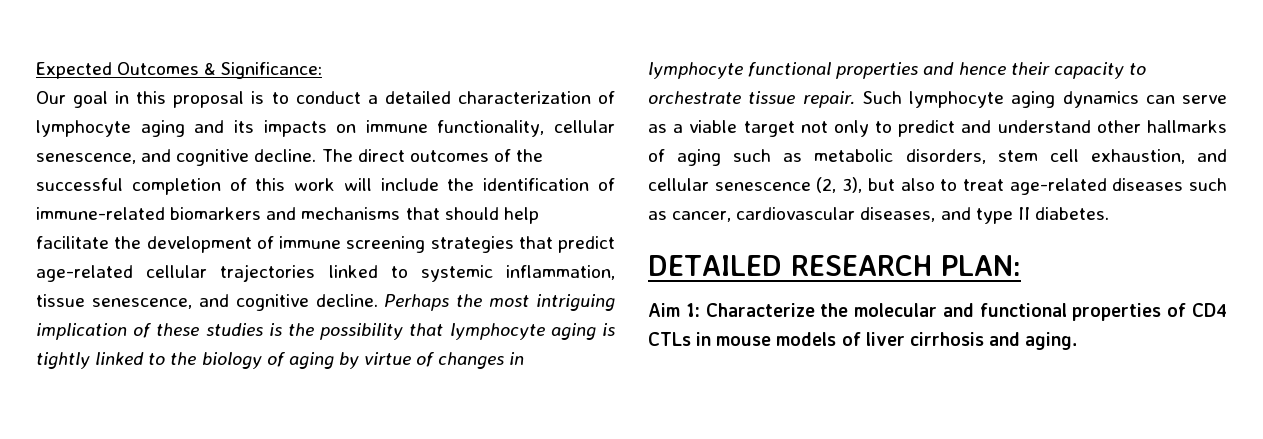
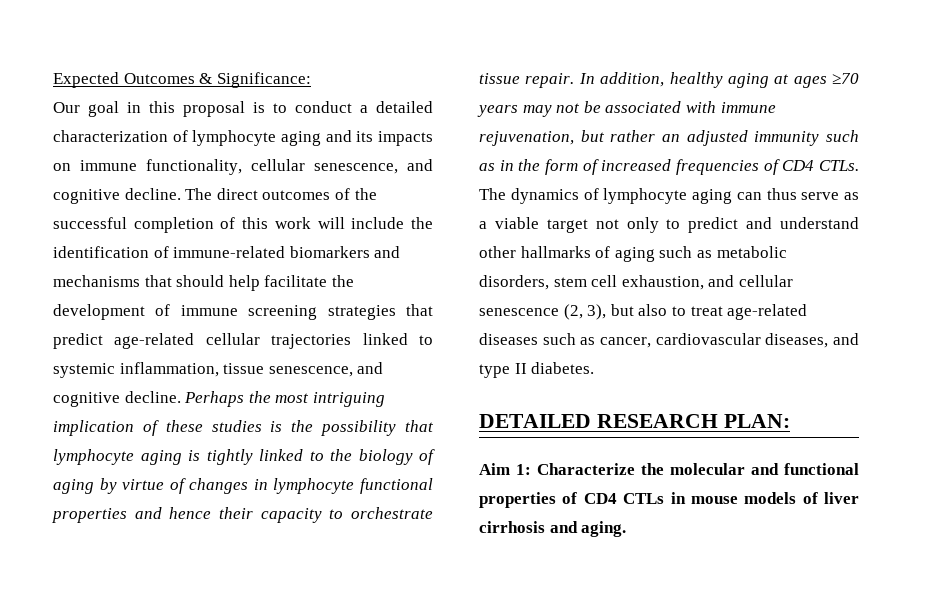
[862,91,1175,108] Such lymphocyte aging dynamics can -> [578,72,859,88] [477,101,776,117] [479,130,859,146] [479,159,859,175] [479,188,797,204] In addition, healthy aging at ages ≥70 years may not be associated with immune rejuvenation, but rather an adjusted immunity such as in the form of increased frequencies of CD4 CTLs. The dynamics of lymphocyte aging can thus

